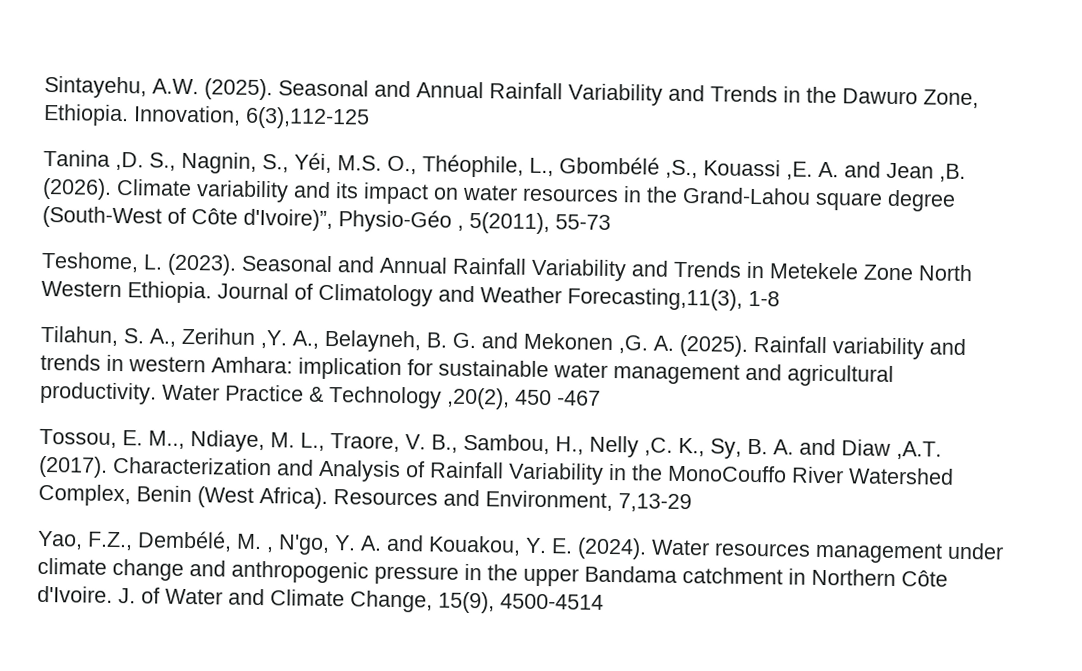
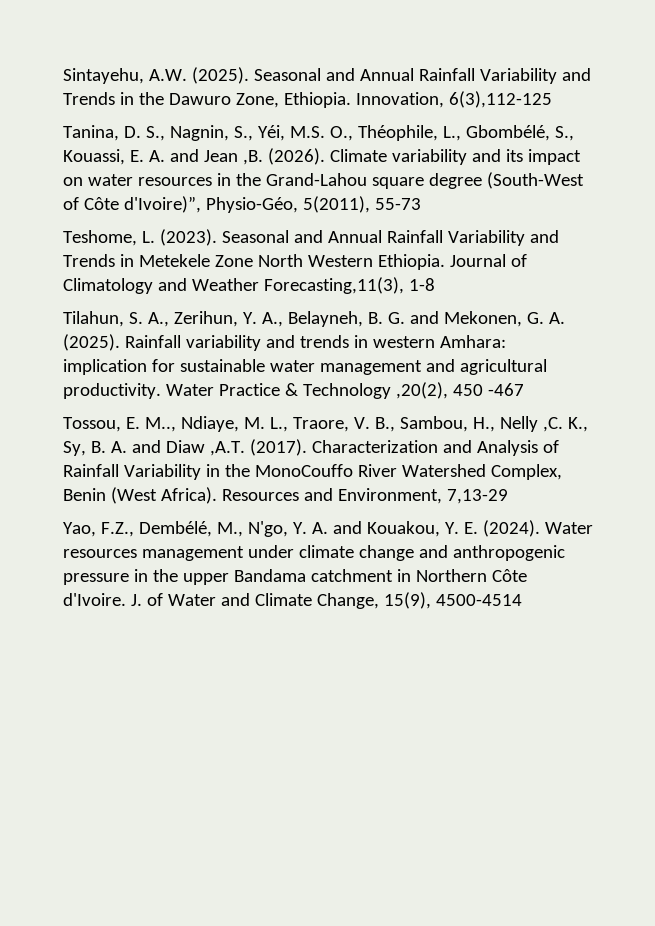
[43,149,144,171] Tanina ,D. -> [63,125,141,141] Tanina, D.
[559,156,813,180] Gbombélé ,S., Kouassi ,E. -> [465,125,574,141] [63,149,144,165] Gbombélé, S., Kouassi, E.
[338,209,464,233] Physio-Géo , -> [205,197,298,213] Physio-Géo,
[181,327,288,349] Zerihun ,Y. -> [173,311,257,327] Zerihun, Y.
[523,332,649,354] Mekonen ,G. -> [443,311,544,327] Mekonen, G.
[236,533,273,553] M. , -> [216,522,243,537] M.,

